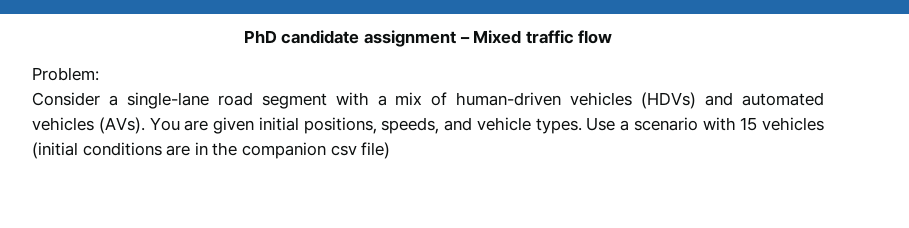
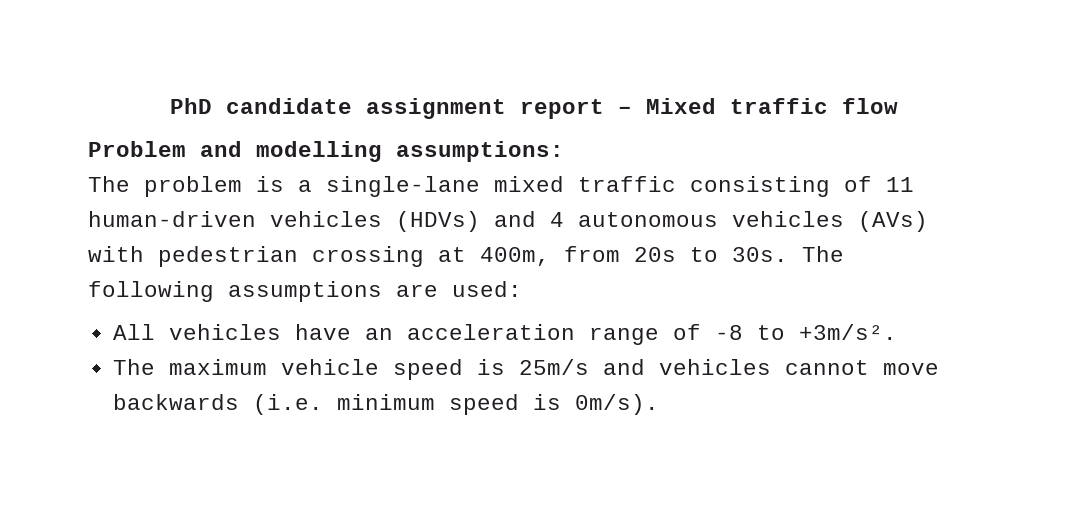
(456, 38) none -> [520,99,604,119] report
[32,67,99,81] [32,92,824,109] [32,117,824,134] [32,142,391,159] Problem: // Consider a single-lane road segment with a mix of human-driven vehicles (HDVs) and automated vehicles (AVs). You are given initial positions, speeds, and vehicle types. Use a scenario with 15 vehicles (initial conditions are in the companion csv file) -> [88,141,564,162] [88,176,914,197] [88,211,928,232] [88,246,844,267] [88,281,522,302] [112,324,897,345] [112,359,939,380] [112,394,659,415] Problem and modelling assumptions: // The problem is a single-lane mixed traffic consisting of 11 human-driven vehicles (HDVs) and 4 autonomous vehicles (AVs) with pedestrian crossing at 400m, from 20s to 30s. The following assumptions are used: // All vehicles have an acceleration range of -8 to +3m/s². // The maximum vehicle speed is 25m/s and vehicles cannot move backwards (i.e. minimum speed is 0m/s).

